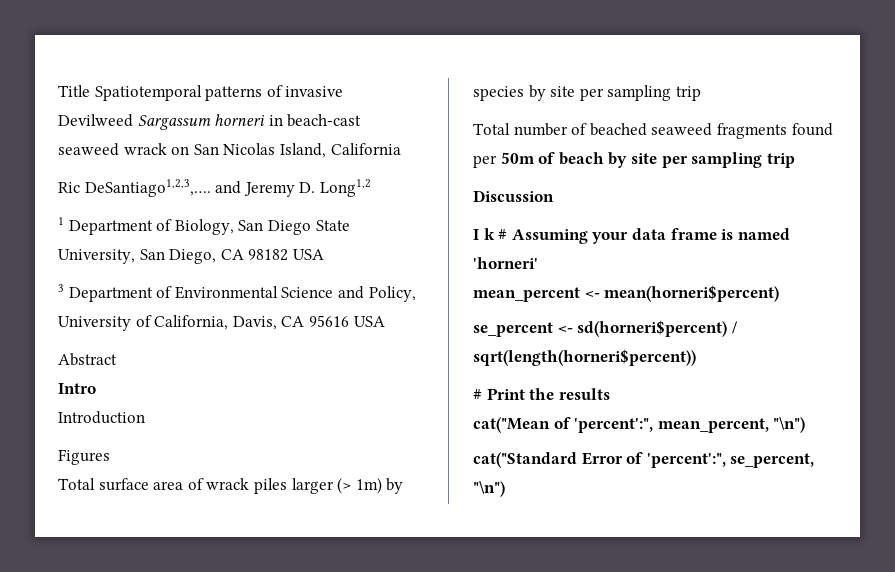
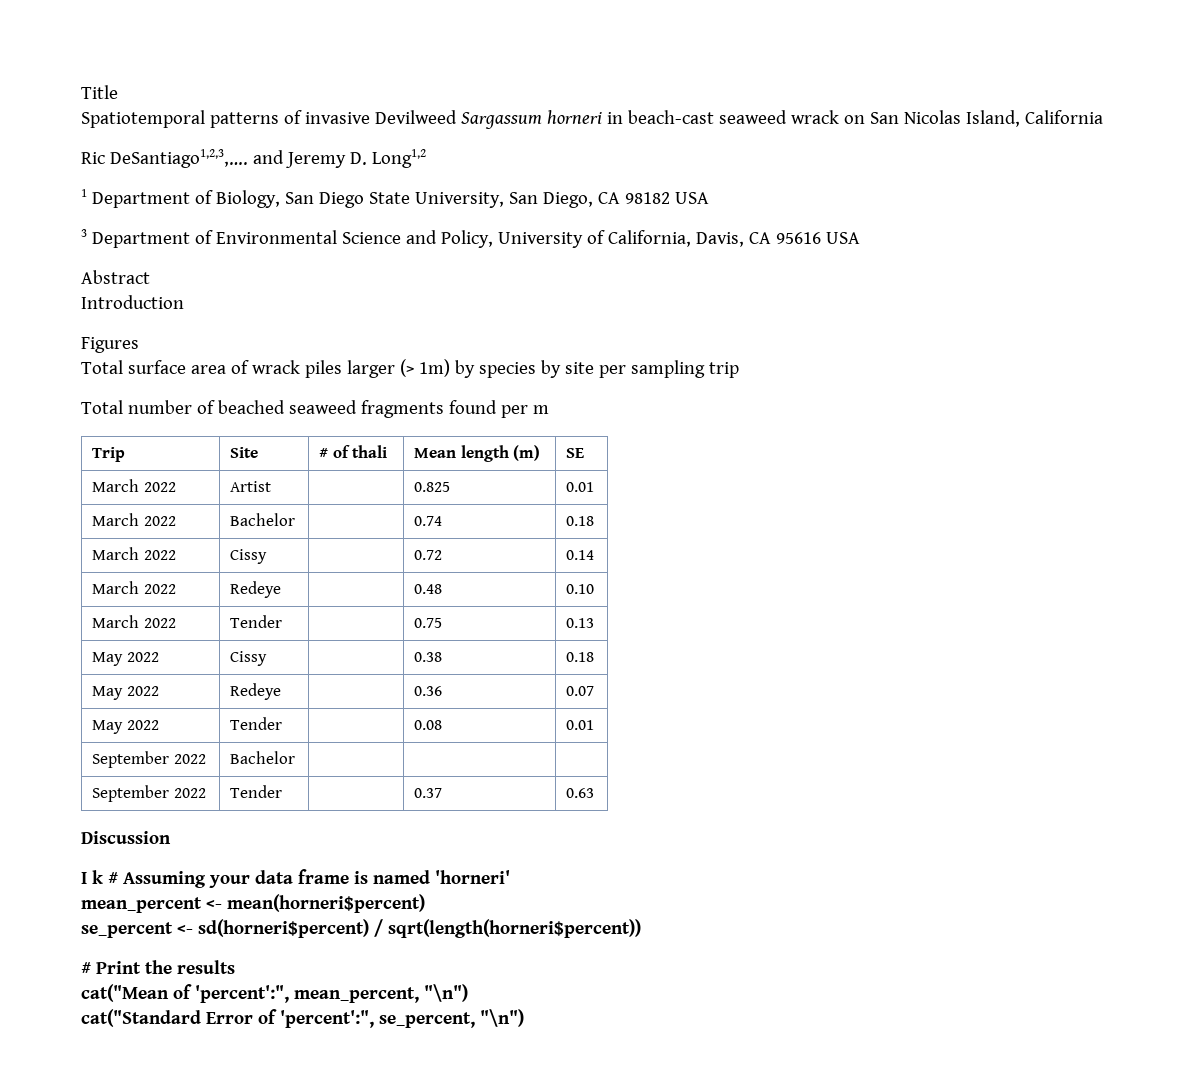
(90, 91) none -> (118, 92) //
[58,383,96,394] // Intro -> (150, 277) none
[500,152,795,168] 50m of beach by site per sampling trip -> [532,405,549,414] [92,447,126,462] [230,447,259,458] [319,445,388,458] [414,445,541,462] [566,448,585,458] [92,479,176,492] [230,481,272,492] [414,482,451,492] [566,482,595,492] [92,513,176,526] [230,513,296,526] [414,516,443,526] [566,516,595,526] [92,547,176,560] [230,549,268,564] [414,550,443,560] [566,550,595,560] [92,581,176,594] [230,581,282,598] [414,584,443,594] [566,584,595,594] [92,615,176,628] [230,615,283,628] [414,618,443,628] [566,618,595,628] [92,652,159,666] [230,651,268,666] [414,652,443,662] [566,652,595,662] [92,686,159,700] [230,683,282,700] [414,686,443,696] [566,686,595,696] [92,720,159,734] [230,717,283,730] [414,720,443,730] [566,720,595,730] [92,751,206,768] [230,751,296,764] [92,785,206,802] [230,785,283,798] [414,788,443,798] [566,788,595,798] m // Trip | Site | # of thali | Mean length (m) | SE // March 2022 | Artist | | 0.825 | 0.01 // March 2022 | Bachelor | | 0.74 | 0.18 // March 2022 | Cissy | | 0.72 | 0.14 // March 2022 | Redeye | | 0.48 | 0.10 // March 2022 | Tender | | 0.75 | 0.13 // May 2022 | Cissy | | 0.38 | 0.18 // May 2022 | Redeye | | 0.36 | 0.07 // May 2022 | Tender | | 0.08 | 0.01 // September 2022 | Bachelor | | | // September 2022 | Tender | | 0.37 | 0.63

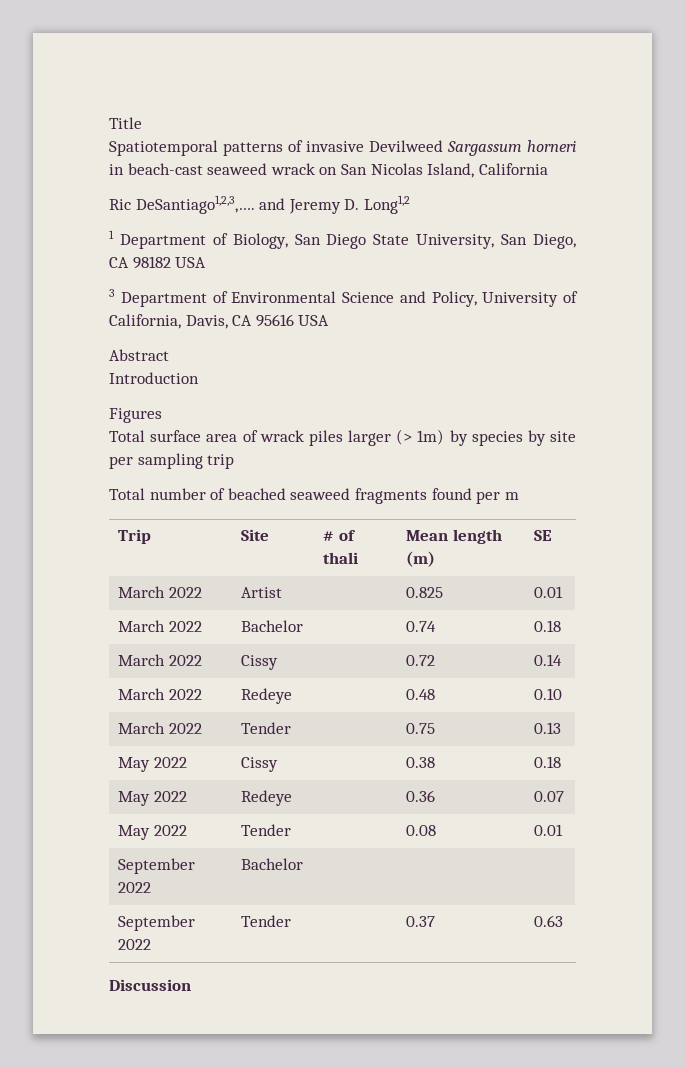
[81,869,510,888] [81,894,425,913] [81,919,641,938] [81,960,235,974] [81,984,468,1003] [81,1009,524,1028] // I k # Assuming your data frame is named 'horneri' // mean_percent <- mean(horneri$percent) // se_percent <- sd(horneri$percent) / sqrt(length(horneri$percent)) // # Print the results // cat("Mean of 'percent':", mean_percent, "\n") // cat("Standard Error of 'percent':", se_percent, "\n") -> (191, 985) none

